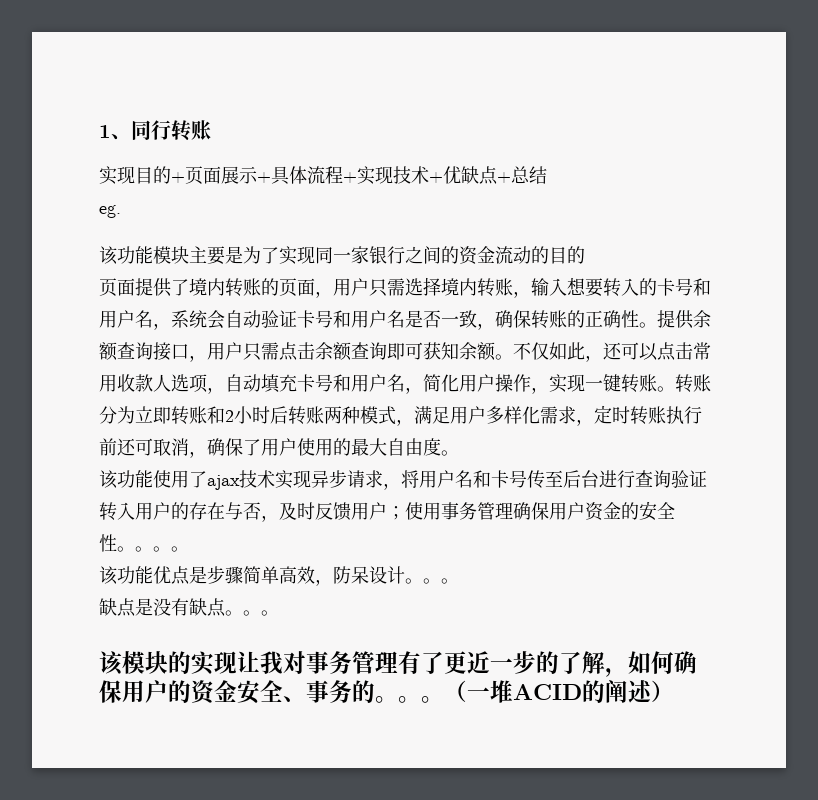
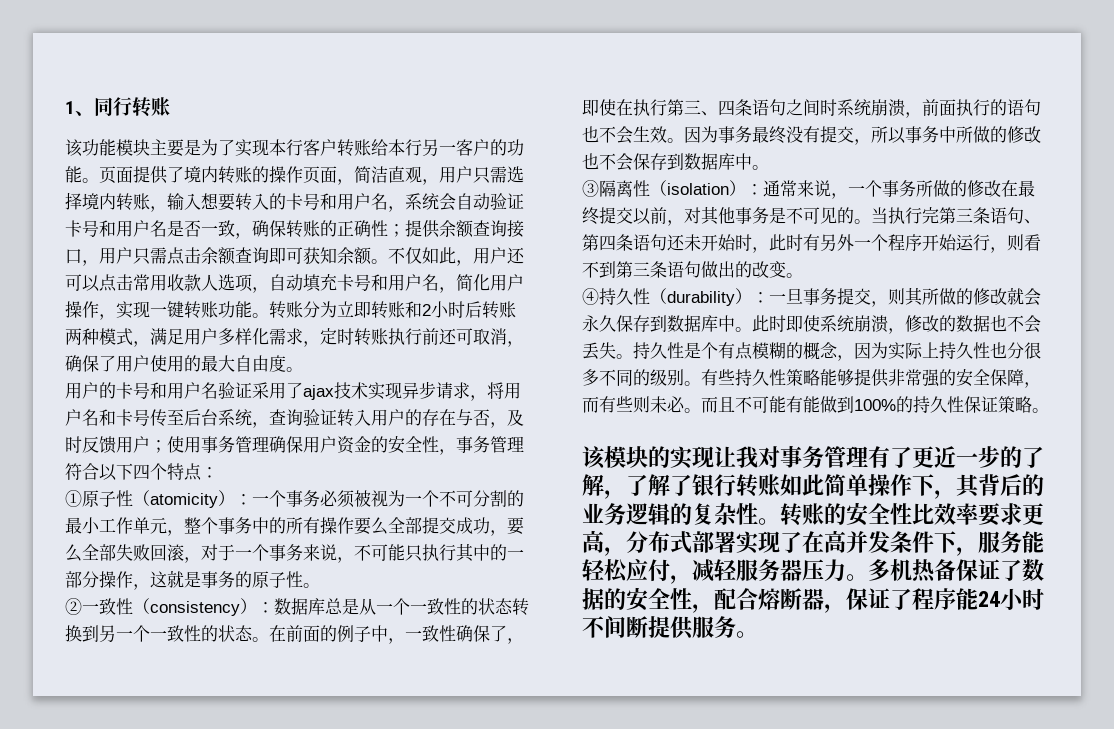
[99,166,547,185] [99,205,121,218] // 实现目的+页面展示+具体流程+实现技术+优缺点+总结 // eg. -> (170, 106) none
[315,246,585,265] 同一家银行之间的资金流动的目的 // -> [269,139,524,157] [65,166,99,183] 本行客户转账给本行另一客户的功能。
[279,278,315,297] 页面 -> [269,166,422,185] 操作页面，简洁直观
[639,322,657,328] 。 -> [388,224,405,237] ；
(603, 358) none -> [473,247,507,264] 用户
(657, 383) none -> [218,301,252,318] 功能
[99,470,171,489] 该功能使 -> [65,382,269,399] 用户的卡号和用户名验证采
[599,470,635,488] 进行 -> [218,409,269,428] 系统，
[117,546,189,552] [99,566,459,586] [99,598,261,617] 。。。。 // 该功能优点是步骤简单高效，防呆设计。。。 // 缺点是没有缺点。。 -> [439,436,524,455] [65,463,218,481] [65,490,524,508] [65,517,524,536] [65,543,524,563] [65,570,320,590] [65,598,529,616] [65,625,524,644] [582,99,1041,118] [582,126,1041,145] [582,153,769,171] [582,180,1035,199] [582,206,1041,226] [582,234,1041,253] [582,261,803,278] [582,287,1041,307] [582,315,1041,334] [582,342,1041,361] [582,369,1041,388] [582,396,1032,413] ，事务管理符合以下四个特点： // ①原子性（atomicity）：一个事务必须被视为一个不可分割的最小工作单元，整个事务中的所有操作要么全部提交成功，要么全部失败回滚，对于一个事务来说，不可能只执行其中的一部分操作，这就是事务的原子性。 // ②一致性（consistency）：数据库总是从一个一致性的状态转换到另一个一致性的状态。在前面的例子中，一致性确保了，即使在执行第三、四条语句之间时系统崩溃，前面执行的语句也不会生效。因为事务最终没有提交，所以事务中所做的修改也不会保存到数据库中。 // ③隔离性（isolation）：通常来说，一个事务所做的修改在最终提交以前，对其他事务是不可见的。当执行完第三条语句、第四条语句还未开始时，此时有另外一个程序开始运行，则看不到第三条语句做出的改变。 // ④持久性（durability）：一旦事务提交，则其所做的修改就会永久保存到数据库中。此时即使系统崩溃，修改的数据也不会丢失。持久性是个有点模糊的概念，因为实际上持久性也分很多不同的级别。有些持久性策略能够提供非常强的安全保障，而有些则未必。而且不可能有能做到100%的持久性保证策略
[628,651,697,674] [99,680,674,705] 如何确保用户的资金安全、事务的。。。（一堆ACID的阐述） -> [626,474,1044,499] [582,502,1044,526] [582,530,1044,556] [582,559,1044,584] [582,587,1044,613] [582,616,758,640] 了解了银行转账如此简单操作下，其背后的业务逻辑的复杂性。转账的安全性比效率要求更高，分布式部署实现了在高并发条件下，服务能轻松应付，减轻服务器压力。多机热备保证了数据的安全性，配合熔断器，保证了程序能24小时不间断提供服务。

